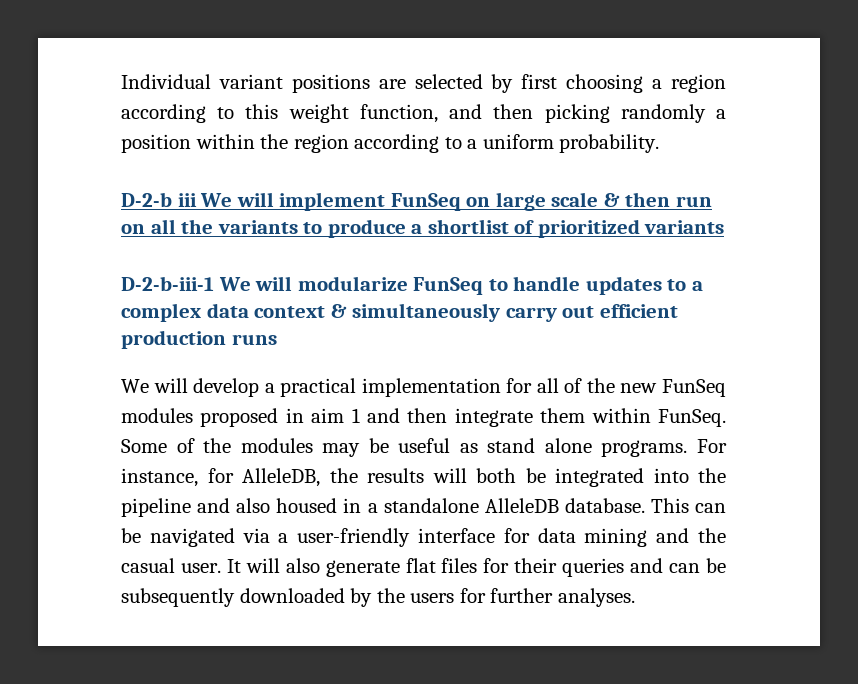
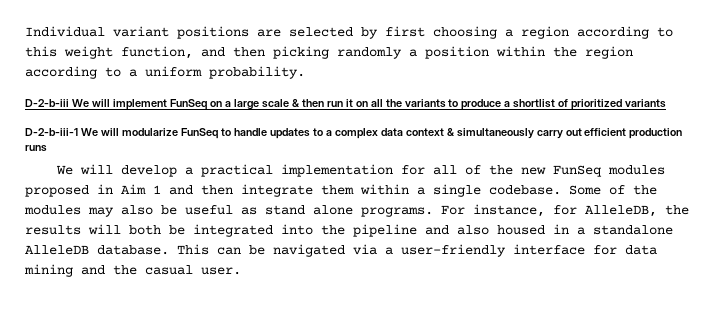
[121,192,197,207] D-2-b iii -> [25,99,69,107] D-2-b-iii
(491, 202) none -> [224,101,231,107] a
(712, 201) none -> [345,99,353,107] it
[311,408,345,423] aim -> [121,184,146,194] Aim
[657,409,726,427] FunSeq. -> [417,184,561,197] a single codebase.
(361, 450) none -> [121,205,153,215] also
[226,558,726,577] [121,588,635,607] It will also generate flat files for their queries and can be subsequently downloaded by the users for further analyses. -> (241, 271) none

